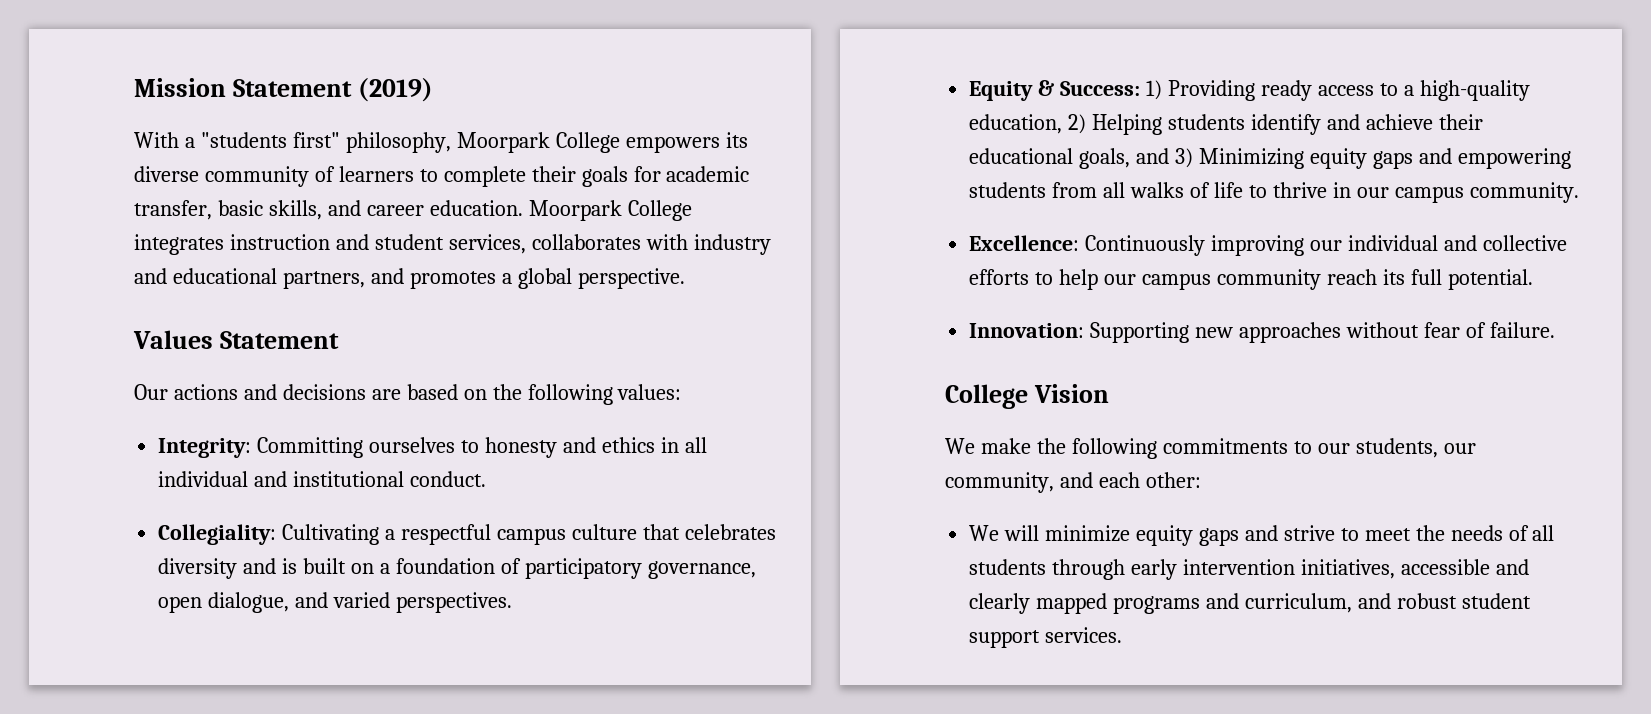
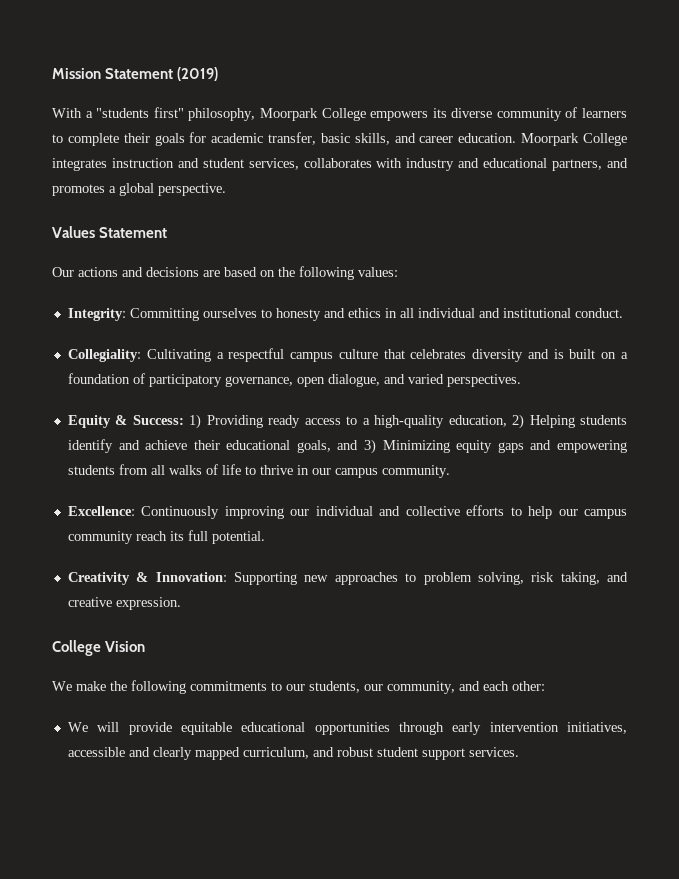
(1533, 279) none -> [67,572,149,585] Creativity &
[1345,322,1555,338] without fear of failure. -> [405,572,629,585] [67,597,181,610] to problem solving, risk taking, and creative expression.
[1045,525,1555,546] [969,559,1047,575] minimize equity gaps and strive to meet the needs of all students -> [128,722,390,735] provide equitable educational opportunities
[1113,593,1240,614] programs and -> (240, 753) none

